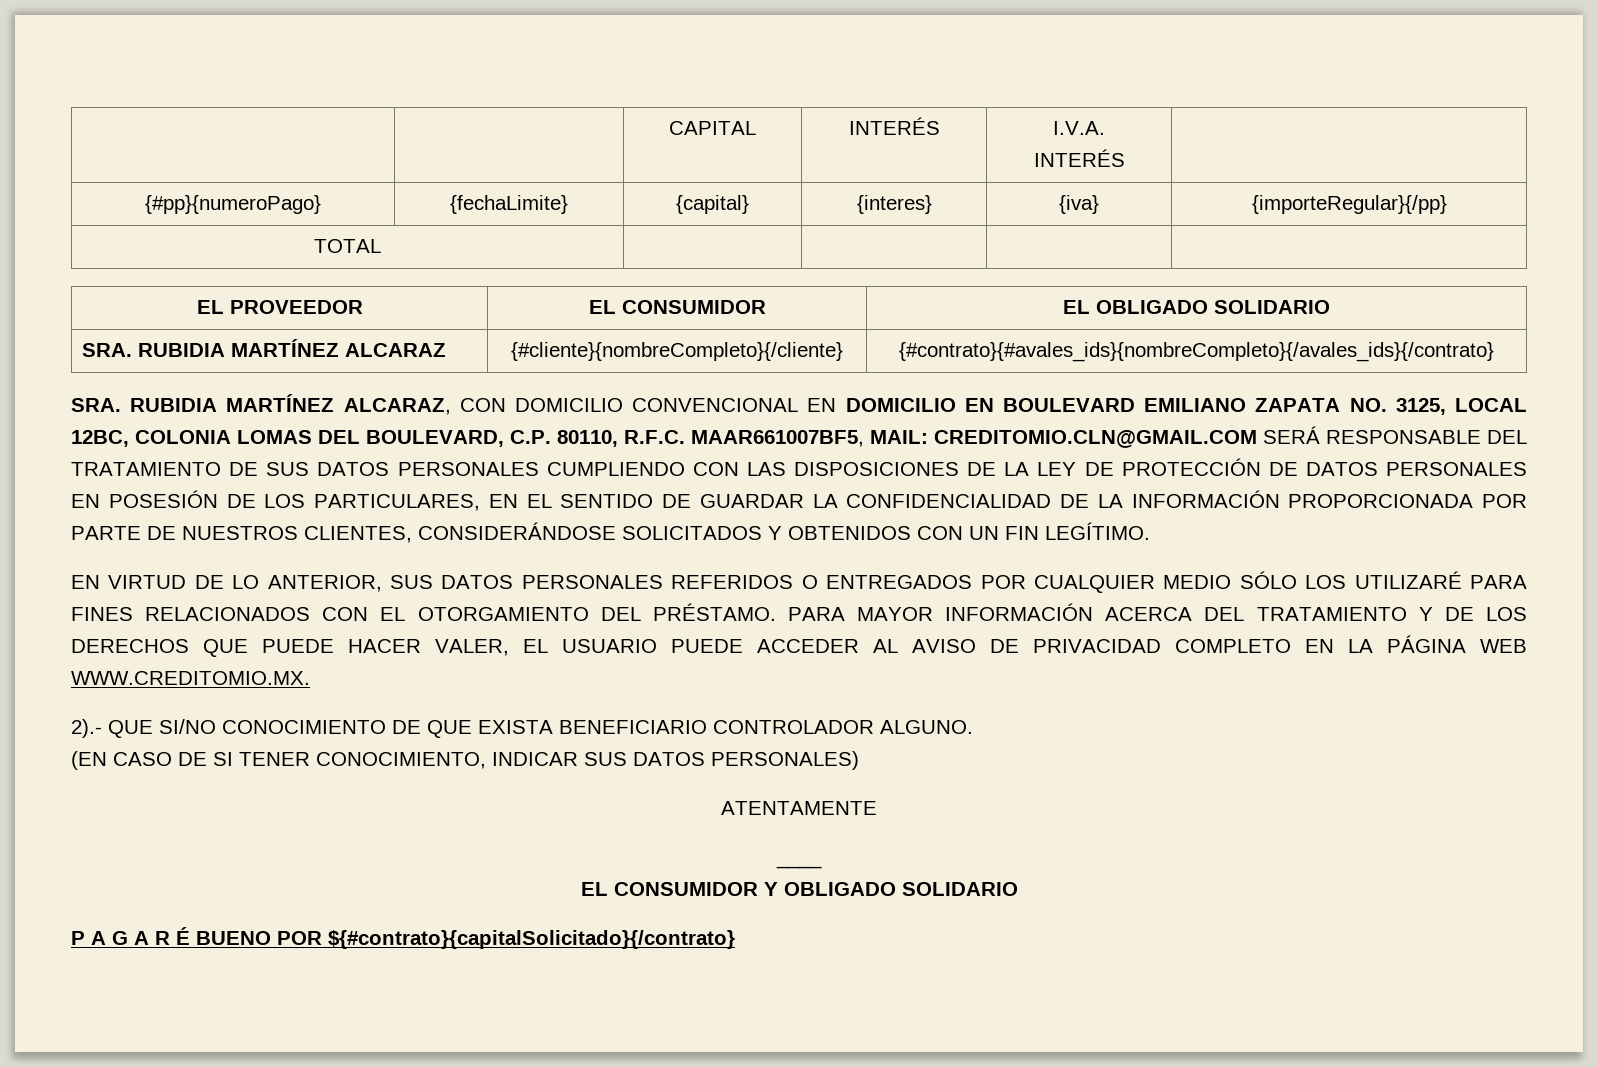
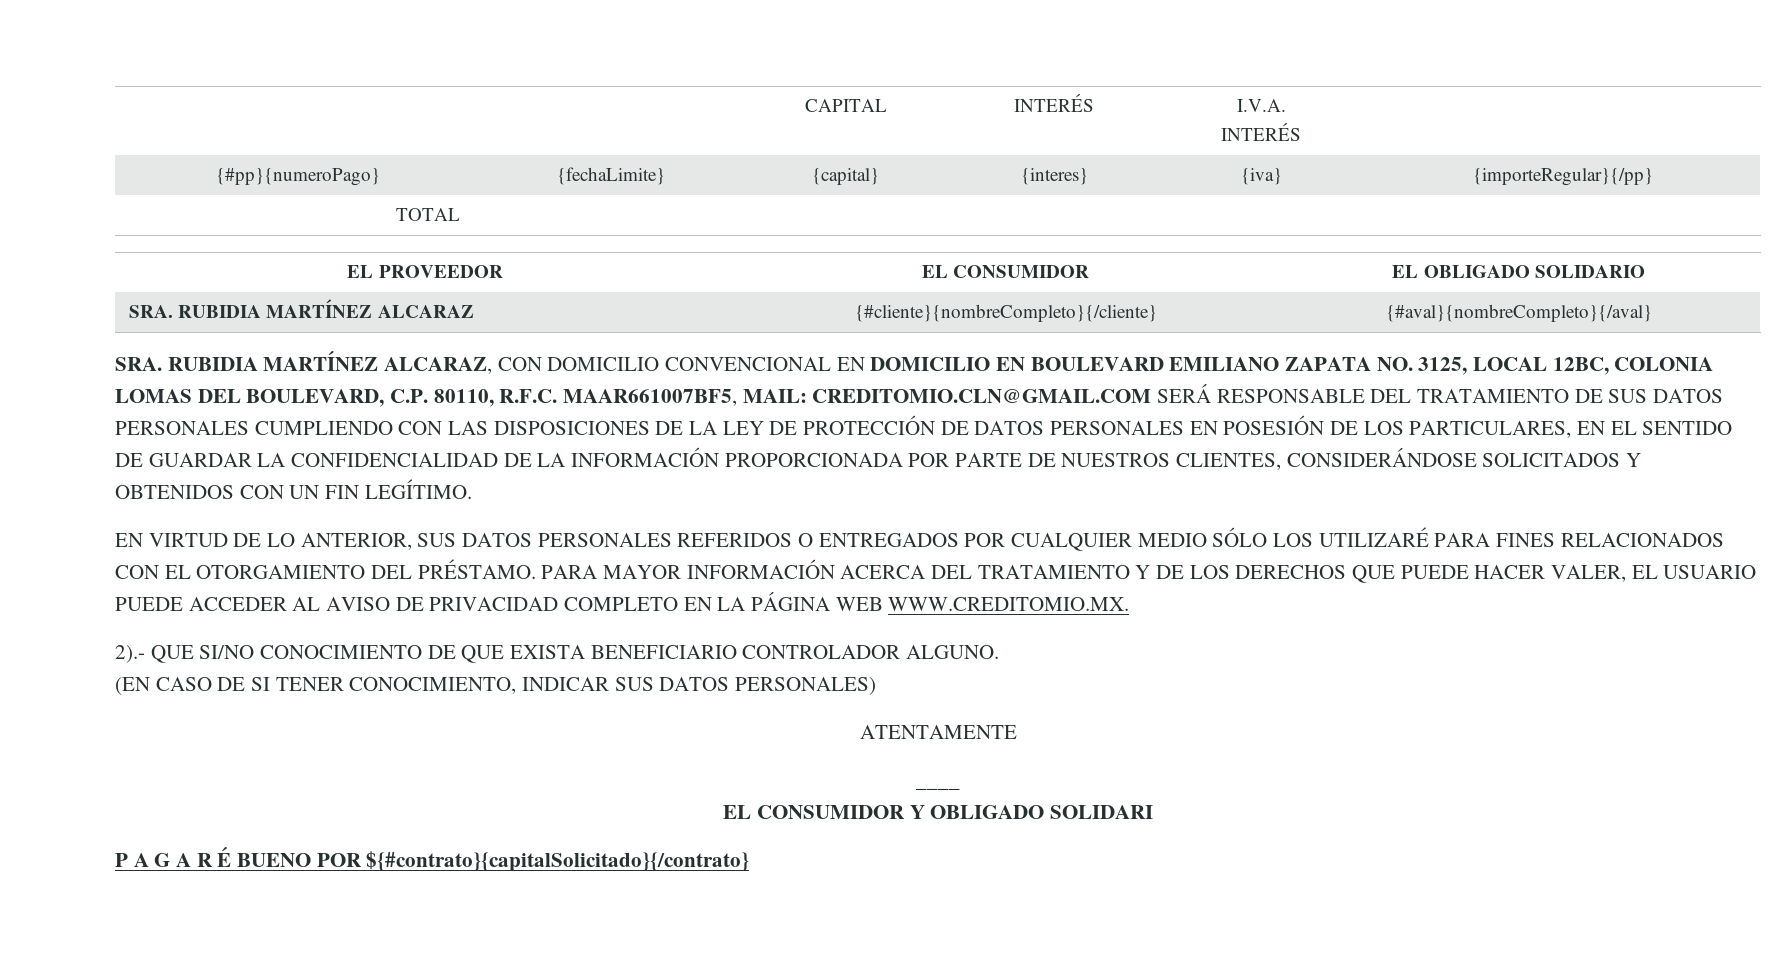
[899,342,1494,362] {#contrato}{#avales_ids}{nombreCompleto}{/avales_ids}{/contrato} -> [1385,304,1652,322] {#aval}{nombreCompleto}{/aval}
[901,882,1018,896] SOLIDARIO -> [1049,805,1153,819] SOLIDARI

